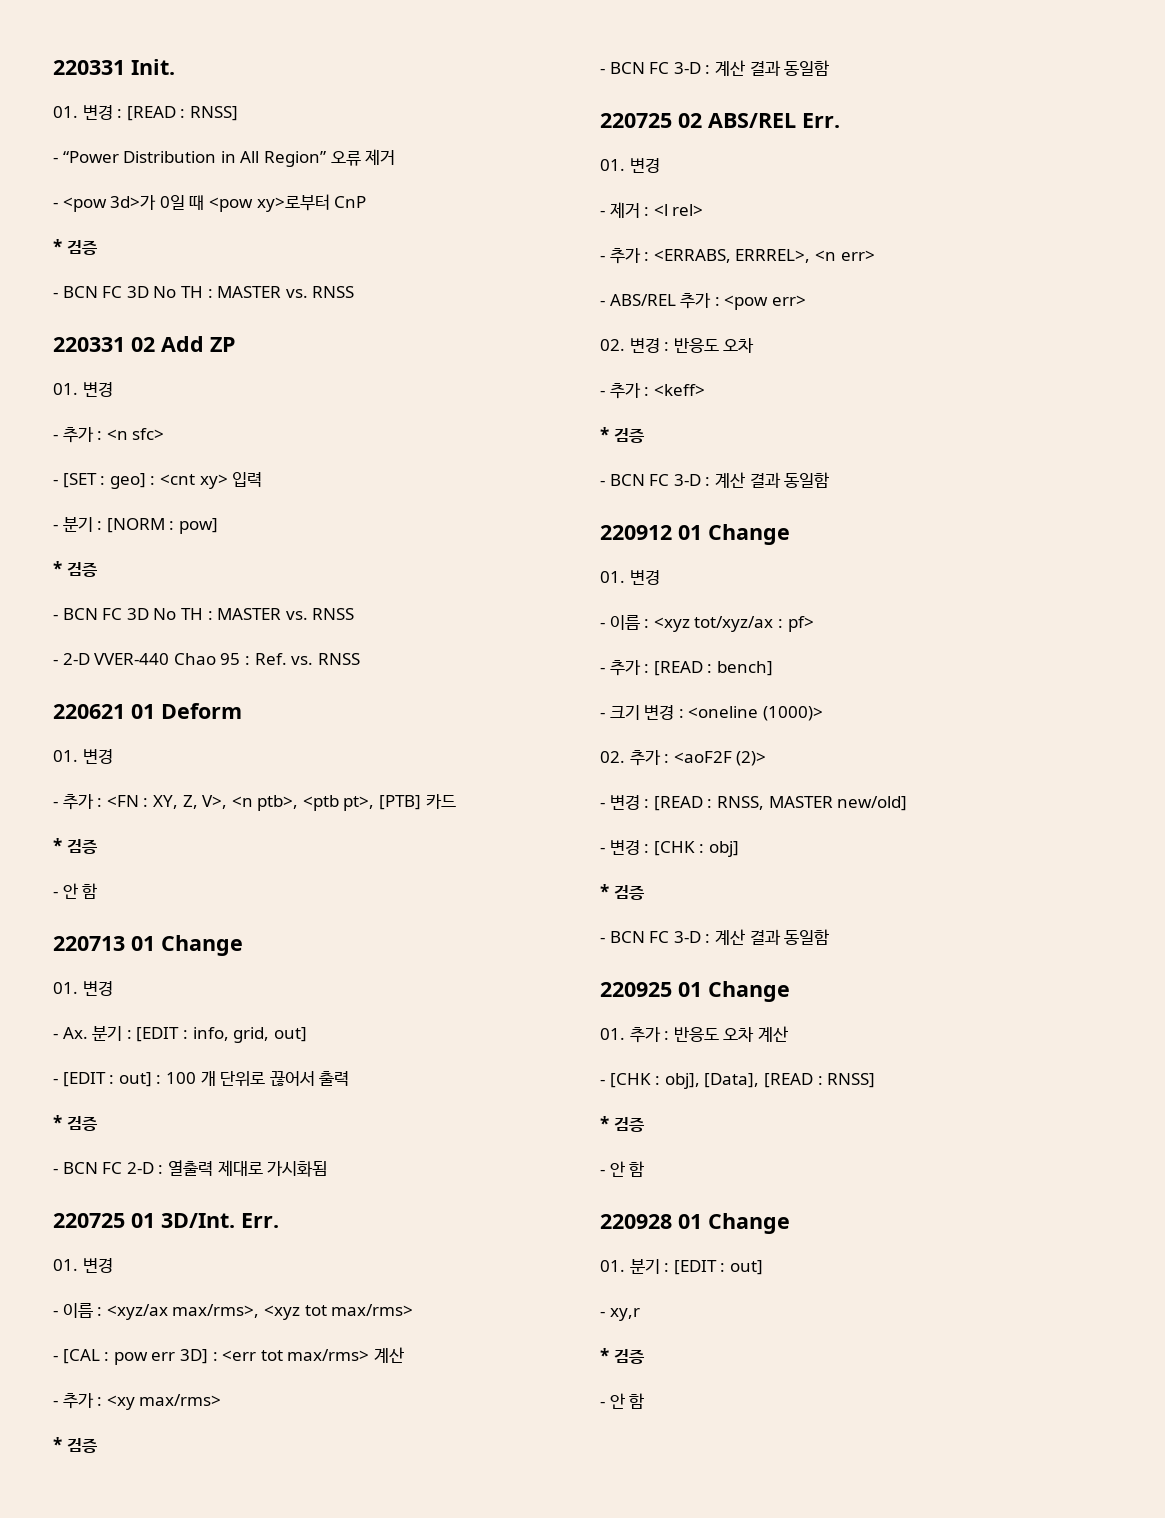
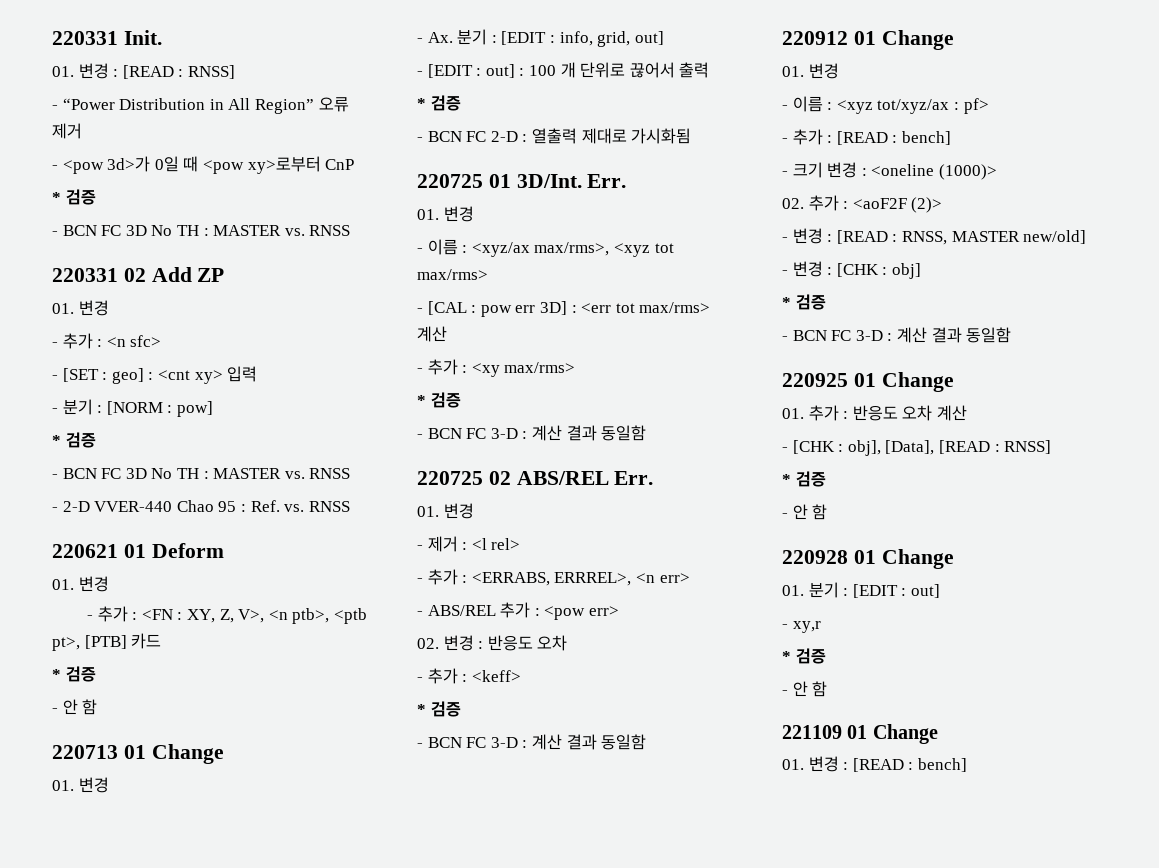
(645, 1401) none -> [782,724,938,744] [782,756,967,772] // 221109 01 Change // 01. 변경 : [READ : bench]

